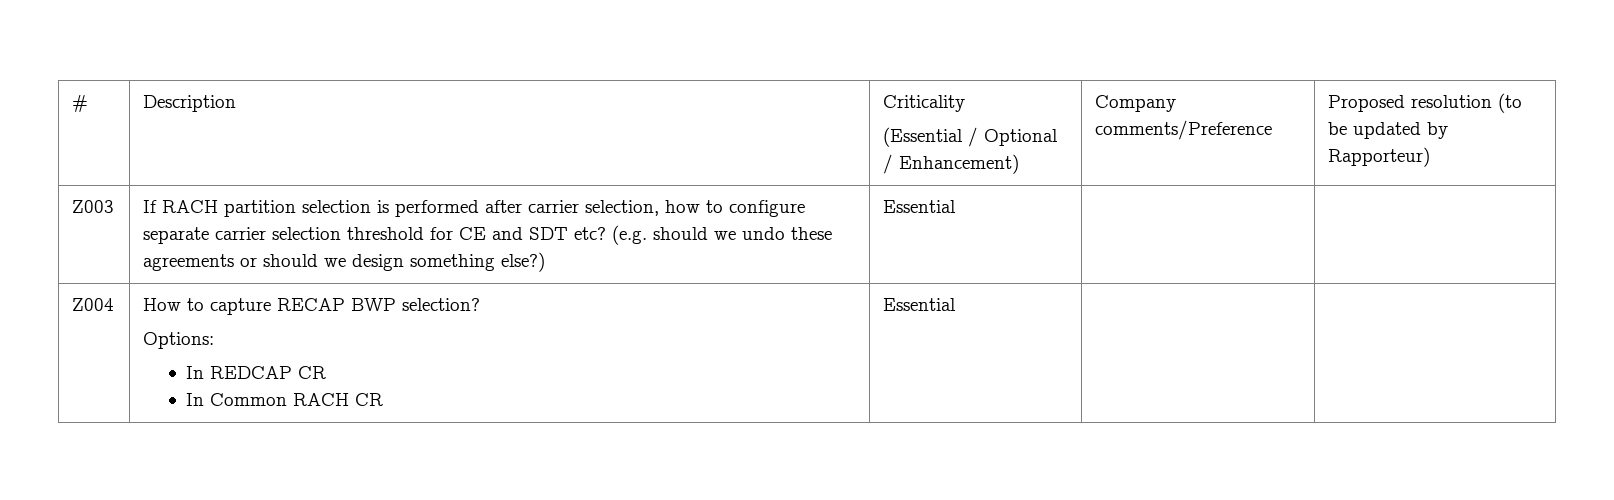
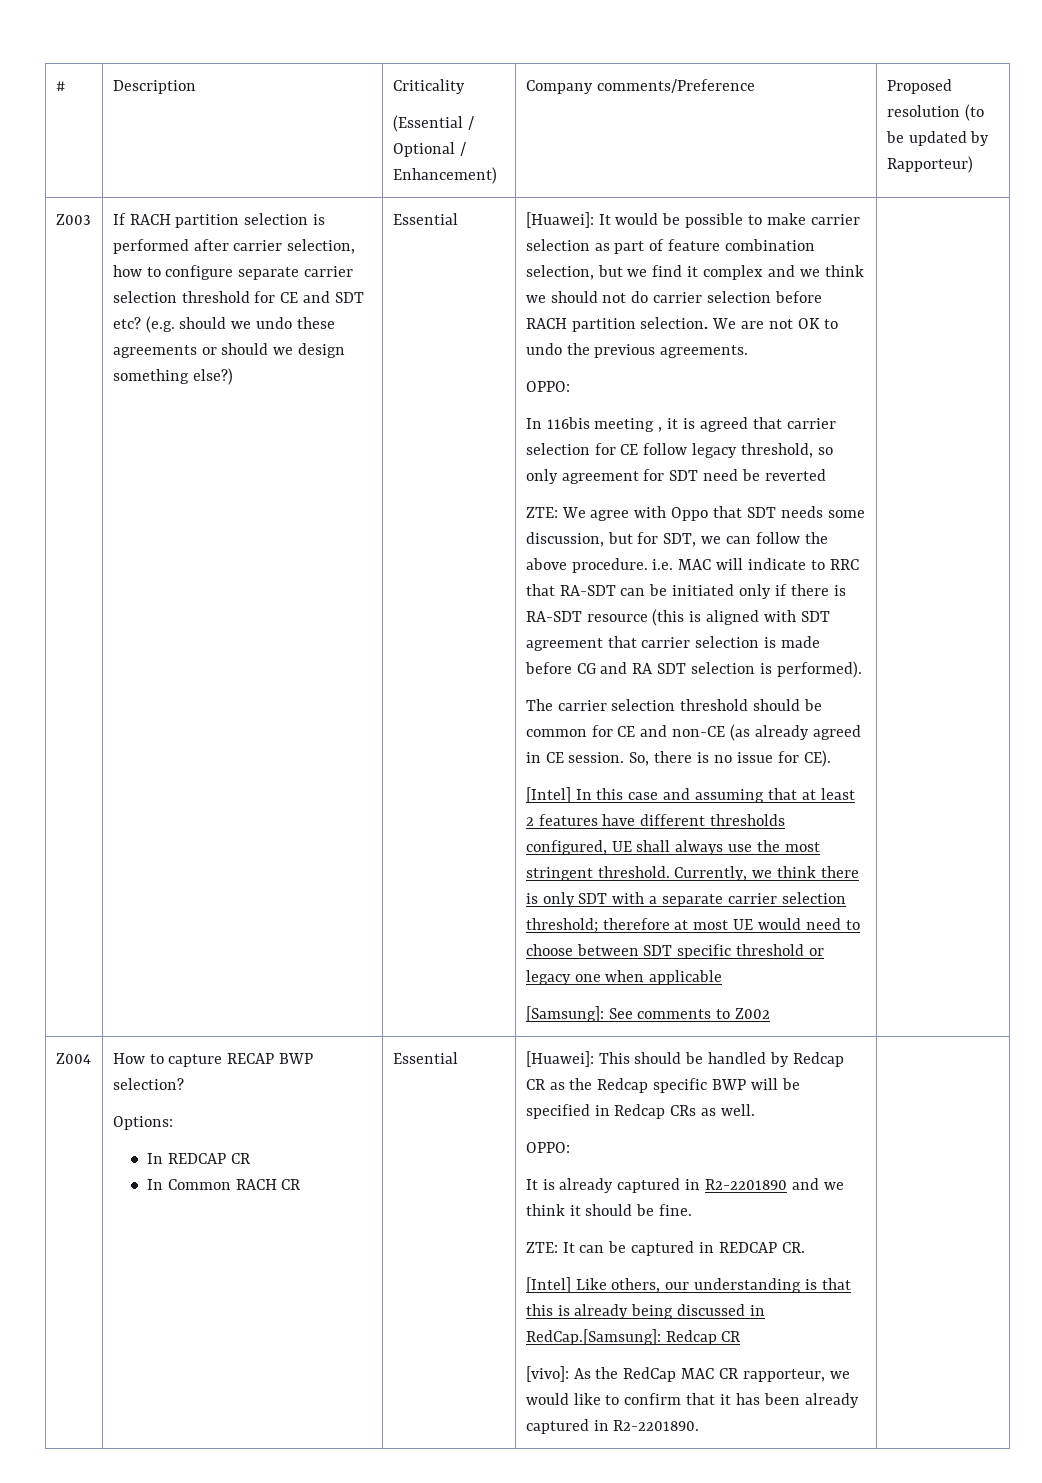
(957, 206) none -> [525,212,860,228] [525,239,816,254] [525,265,864,280] [525,291,822,303] [525,317,838,332] [525,343,749,358] [525,381,570,392] [525,417,836,432] [525,443,833,458] [525,469,826,484] [525,506,865,521] [525,532,828,547] [525,558,859,573] [525,584,846,599] [525,609,830,626] [525,636,821,651] [524,661,862,678] [525,699,823,711] [525,724,861,741] [525,750,831,767] [525,787,855,803] [525,814,786,826] [525,840,820,855] [525,866,860,881] [525,892,846,907] [525,918,860,933] [525,944,825,959] [525,970,723,985] [525,1006,771,1022] [Huawei]: It would be possible to make carrier selection as part of feature combination selection, but we find it complex and we think we should not do carrier selection before RACH partition selection. We are not OK to undo the previous agreements. // OPPO: // In 116bis meeting , it is agreed that carrier selection for CE follow legacy threshold, so only agreement for SDT need be reverted // ZTE: We agree with Oppo that SDT needs some discussion, but for SDT, we can follow the above procedure. i.e. MAC will indicate to RRC that RA-SDT can be initiated only if there is RA-SDT resource (this is aligned with SDT agreement that carrier selection is made before CG and RA SDT selection is performed). // The carrier selection threshold should be common for CE and non-CE (as already agreed in CE session. So, there is no issue for CE). // [Intel] In this case and assuming that at least 2 features have different thresholds configured, UE shall always use the most stringent threshold. Currently, we think there is only SDT with a separate carrier selection threshold; therefore at most UE would need to choose between SDT specific threshold or legacy one when applicable // [Samsung]: See comments to Z002
(957, 304) none -> [525,1051,844,1067] [525,1078,800,1093] [525,1104,756,1119] [525,1142,570,1153] [525,1178,844,1193] [525,1204,693,1216] [525,1241,805,1256] [525,1277,851,1293] [525,1304,766,1319] [525,1329,741,1345] [525,1366,850,1382] [525,1393,859,1408] [525,1419,700,1434] [Huawei]: This should be handled by Redcap CR as the Redcap specific BWP will be specified in Redcap CRs as well. // OPPO: // It is already captured in R2-2201890 and we think it should be fine. // ZTE: It can be captured in REDCAP CR. // [Intel] Like others, our understanding is that this is already being discussed in RedCap.[Samsung]: Redcap CR // [vivo]: As the RedCap MAC CR rapporteur, we would like to confirm that it has been already captured in R2-2201890.

